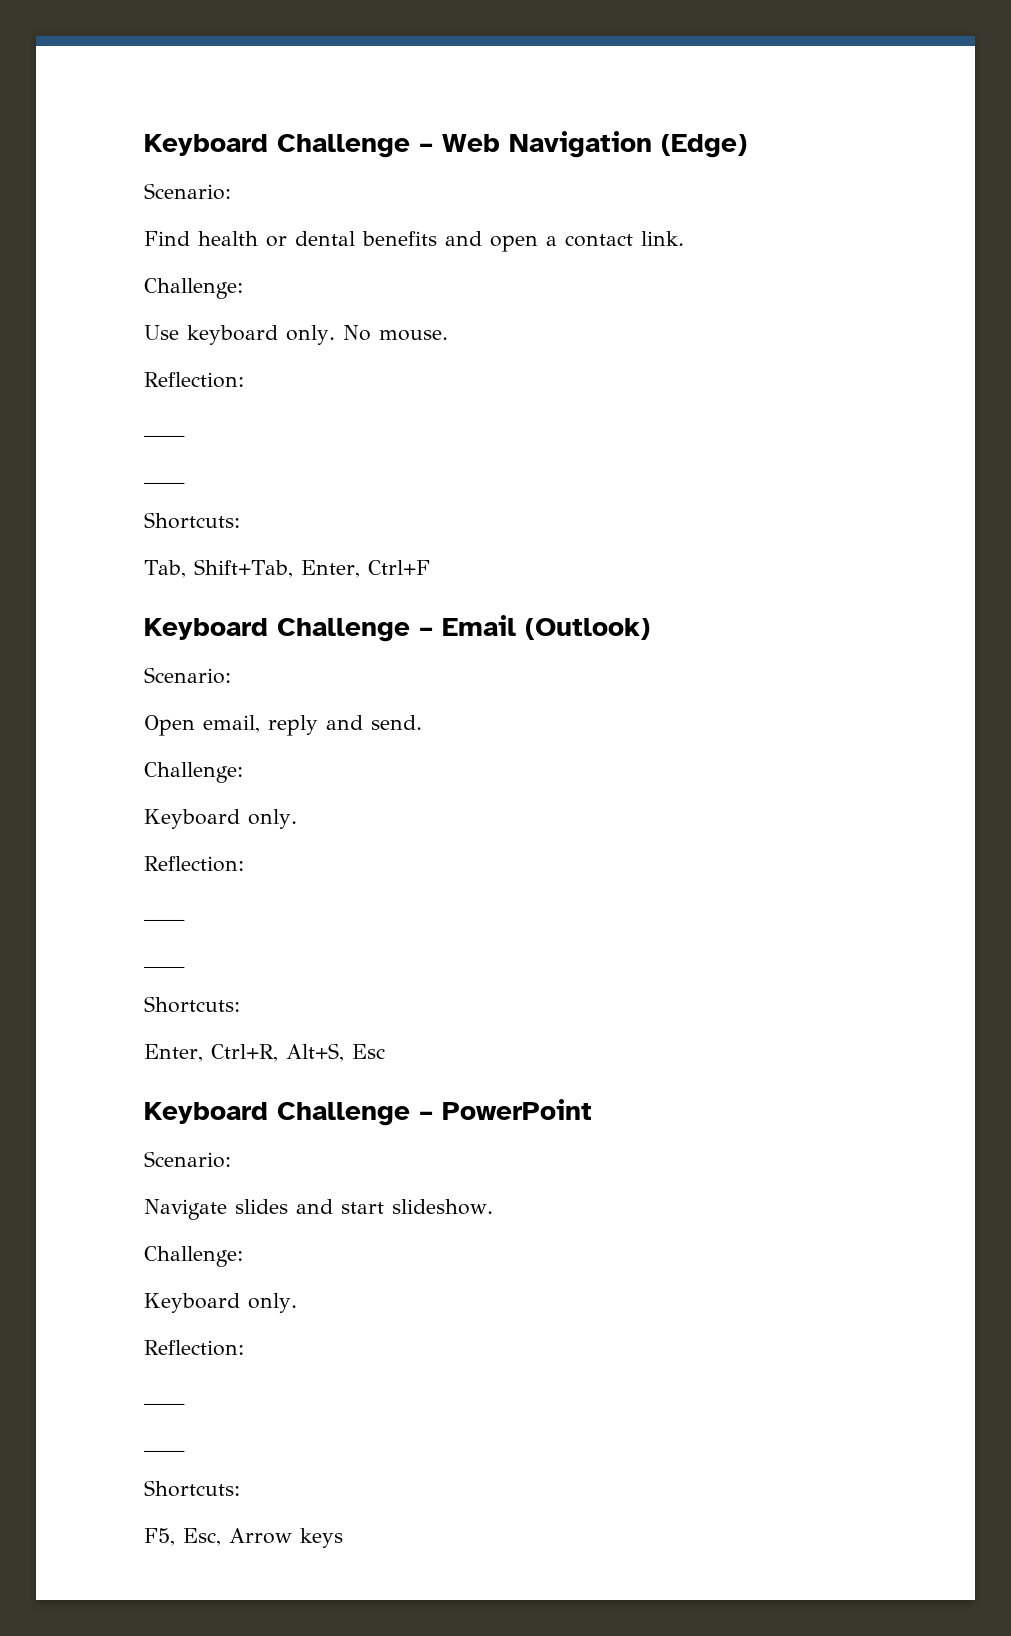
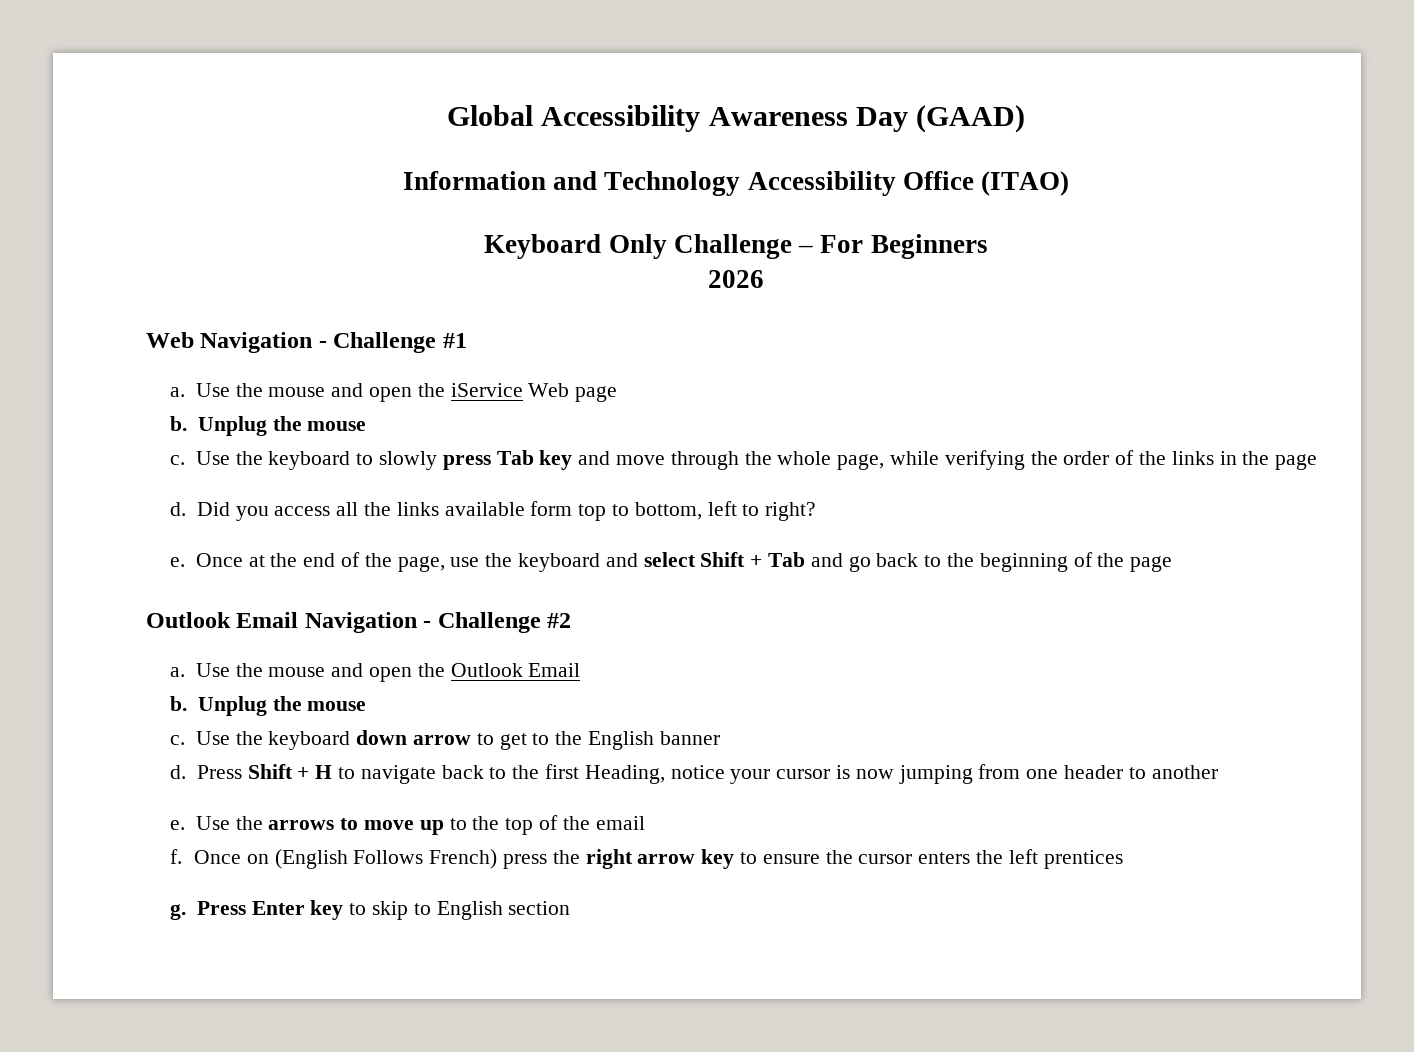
[144,131,747,158] [144,183,231,200] [144,231,684,252] [144,278,243,299] [144,325,448,345] [144,372,244,388] [144,434,185,437] [144,481,185,484] [144,512,240,529] [144,559,430,578] [144,615,650,642] [144,667,231,684] [144,715,422,736] [144,762,243,783] [144,809,297,829] [144,856,244,872] [144,918,185,921] [144,965,185,968] [144,996,240,1013] [144,1043,385,1062] [144,1099,592,1126] [144,1151,231,1168] [144,1199,493,1220] [144,1246,243,1267] [144,1293,297,1313] [144,1340,244,1356] [144,1402,185,1405] [144,1449,185,1452] [144,1480,240,1497] [144,1528,343,1548] Keyboard Challenge – Web Navigation (Edge) // Scenario: // Find health or dental benefits and open a contact link. // Challenge: // Use keyboard only. No mouse. // Reflection: // ____ // ____ // Shortcuts: // Tab, Shift+Tab, Enter, Ctrl+F // Keyboard Challenge – Email (Outlook) // Scenario: // Open email, reply and send. // Challenge: // Keyboard only. // Reflection: // ____ // ____ // Shortcuts: // Enter, Ctrl+R, Alt+S, Esc // Keyboard Challenge – PowerPoint // Scenario: // Navigate slides and start slideshow. // Challenge: // Keyboard only. // Reflection: // ____ // ____ // Shortcuts: // F5, Esc, Arrow keys -> [447,105,1025,133] [402,171,1070,196] [484,234,988,259] [708,270,764,288] [146,332,467,353] [170,383,618,402] [170,416,367,436] [170,450,1318,470] [170,501,817,521] [170,552,1173,572] [146,612,572,633] [170,663,581,682] [170,696,367,716] [170,730,720,750] [170,764,1218,784] [170,815,645,835] [170,849,1123,869] [170,900,571,920] Global Accessibility Awareness Day (GAAD) // Information and Technology Accessibility Office (ITAO) // Keyboard Only Challenge – For Beginners // 2026 // Web Navigation - Challenge #1 // a. Use the mouse and open the iService Web page // b. Unplug the mouse // c. Use the keyboard to slowly press Tab key and move through the whole page, while verifying the order of the links in the page // d. Did you access all the links available form top to bottom, left to right? // e. Once at the end of the page, use the keyboard and select Shift + Tab and go back to the beginning of the page // Outlook Email Navigation - Challenge #2 // a. Use the mouse and open the Outlook Email // b. Unplug the mouse // c. Use the keyboard down arrow to get to the English banner // d. Press Shift + H to navigate back to the first Heading, notice your cursor is now jumping from one header to another // e. Use the arrows to move up to the top of the email // f. Once on (English Follows French) press the right arrow key to ensure the cursor enters the left prentices // g. Press Enter key to skip to English section

